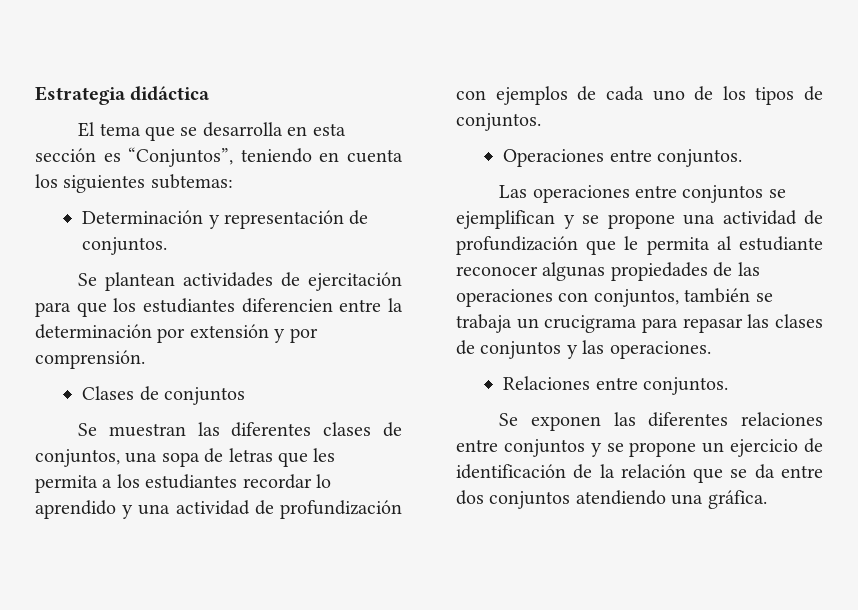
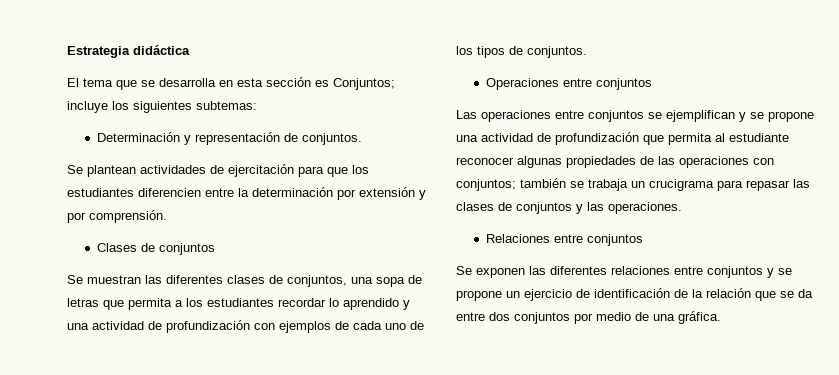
[128,147,403,167] “Conjuntos”, teniendo en cuenta -> [333,78,395,90] [67,101,108,113] Conjuntos; incluye
[313,448,336,462] les -> (124, 305) none
[656,149,742,167] conjuntos. -> [596,78,653,90] conjuntos
[624,236,639,250] le -> (664, 140) none
[593,289,679,307] conjuntos, -> [456,179,516,191] conjuntos;
[642,377,728,395] conjuntos. -> [587,234,644,246] conjuntos
[575,490,666,505] atendiendo -> [574,312,649,324] por medio de

